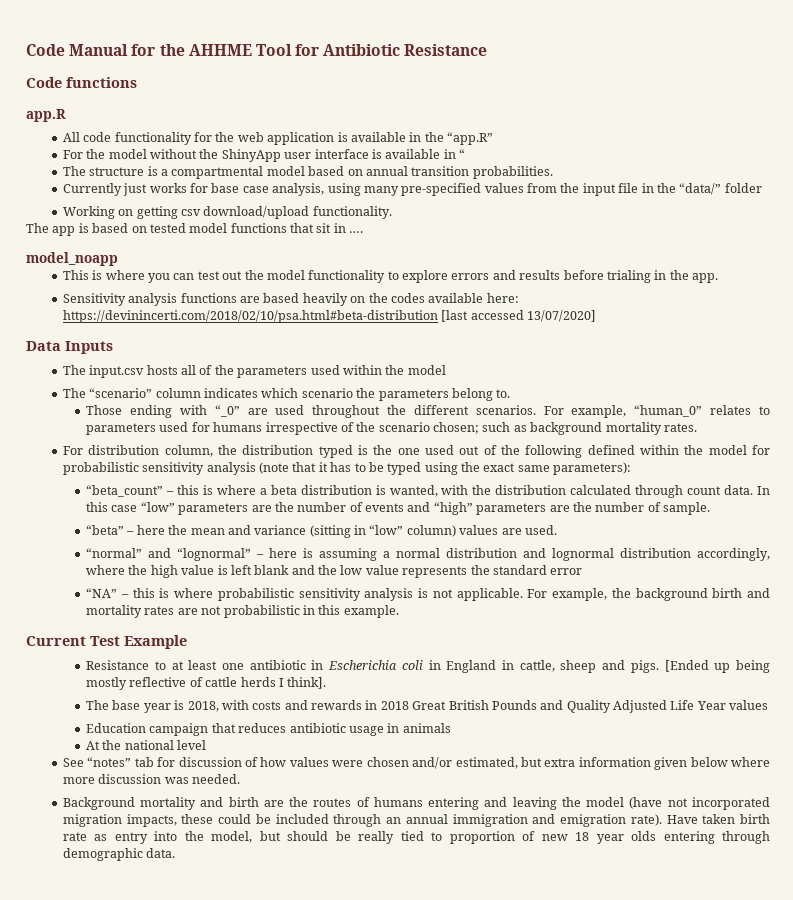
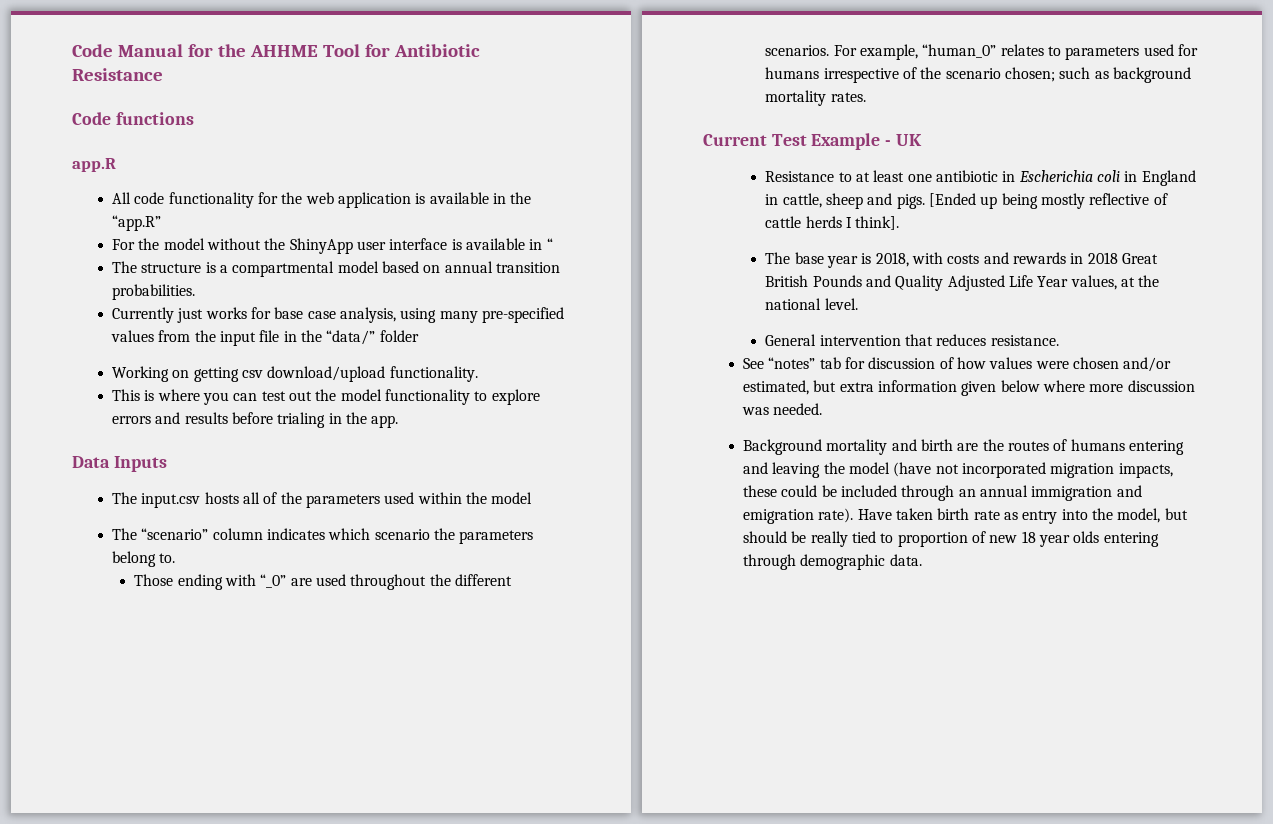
[26,223,364,236] [26,252,118,266] // The app is based on tested model functions that sit in …. // model_noapp -> (478, 374) none
[62,293,519,306] [62,310,597,323] // Sensitivity analysis functions are based heavily on the codes available here: https://devinincerti.com/2018/02/10/psa.html#beta-distribution [last accessed 13/07/2020] -> (399, 421) none
[62,445,771,458] [62,462,632,475] [86,485,770,498] [86,502,711,515] [86,525,557,538] [86,548,771,561] [86,565,583,578] [86,588,770,601] [86,605,399,618] // For distribution column, the distribution typed is the one used out of the following defined within the model for probabilistic sensitivity analysis (note that it has to be typed using the exact same parameters): // “beta_count” – this is where a beta distribution is wanted, with the distribution calculated through count data. In this case “low” parameters are the number of events and “high” parameters are the number of sample. // “beta” – here the mean and variance (sitting in “low” column) values are used. // “normal” and “lognormal” – here is assuming a normal distribution and lognormal distribution accordingly, where the high value is left blank and the low value represents the standard error // “NA” – this is where probabilistic sensitivity analysis is not applicable. For example, the background birth and mortality rates are not probabilistic in this example. -> (866, 97) none
(187, 642) none -> [885,134,922,146] - UK
[729,700,769,710] [86,723,451,736] [86,740,207,750] values // Education campaign that reduces antibiotic usage in animals // At the national level -> [1070,275,1160,290] [765,298,858,310] [765,334,1059,346] values, at the national level. // General intervention that reduces resistance.

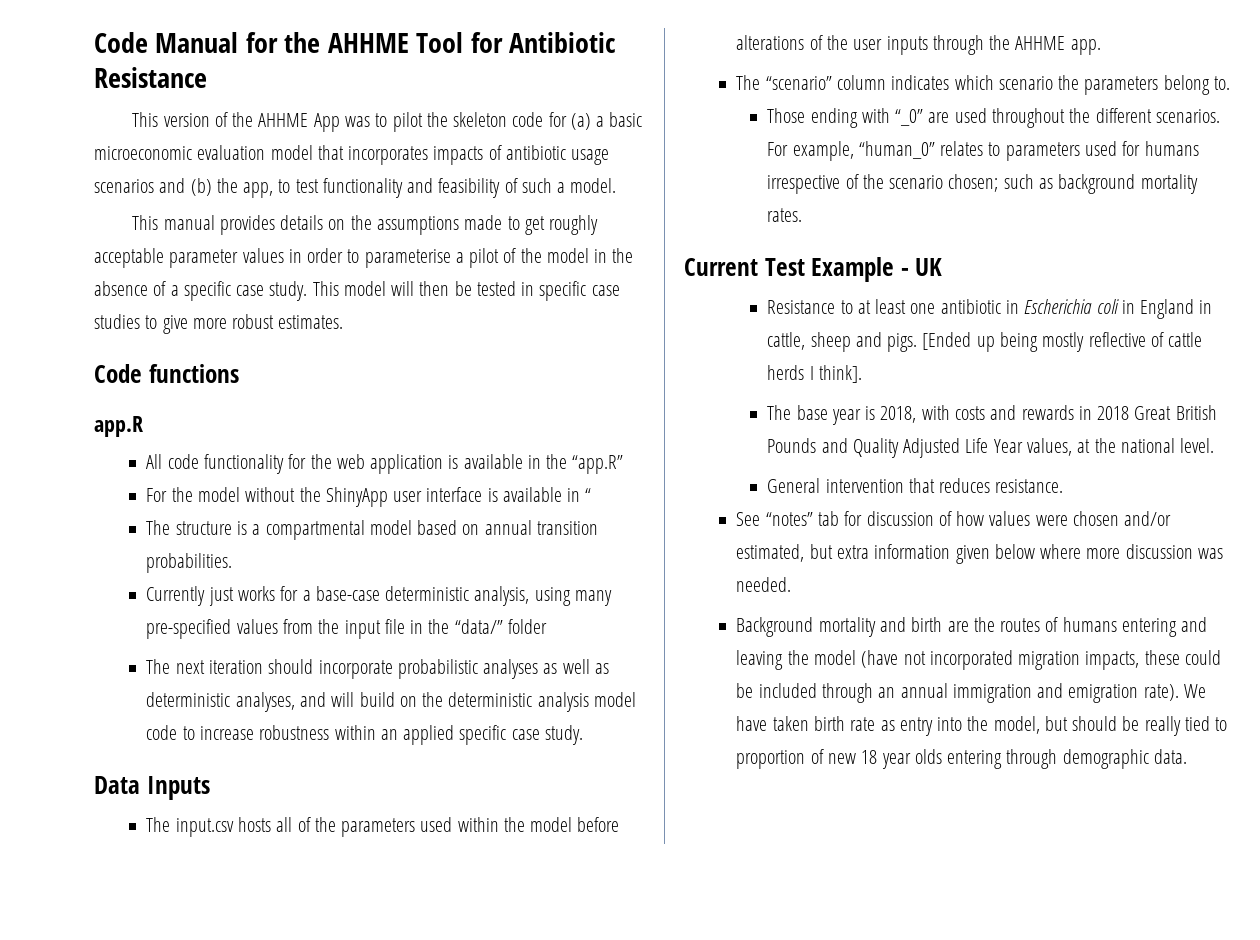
(163, 74) none -> [132,112,643,132] [94,145,610,165] [94,178,617,198] [132,215,599,235] [94,248,634,268] [94,281,620,301] [94,314,344,334] // This version of the AHHME App was to pilot the skeleton code for (a) a basic microeconomic evaluation model that incorporates impacts of antibiotic usage scenarios and (b) the app, to test functionality and feasibility of such a model. // This manual provides details on the assumptions made to get roughly acceptable parameter values in order to parameterise a pilot of the model in the absence of a specific case study. This model will then be tested in specific case studies to give more robust estimates.
[274,307,336,319] base case -> [302,586,470,601] a base-case deterministic
[111,366,478,382] [111,389,540,405] [111,412,399,428] Working on getting csv download/upload functionality. // This is where you can test out the model functionality to explore errors and results before trialing in the app. -> [146,659,609,679] [146,692,636,712] [146,725,583,745] The next iteration should incorporate probabilistic analyses as well as deterministic analyses, and will build on the deterministic analysis model code to increase robustness within an applied specific case study.
(533, 498) none -> [577,817,620,832] [736,35,1101,55] before alterations of the user inputs through the AHHME app.
[857,509,892,520] Have -> [1183,684,1206,698] [736,716,768,731] We have

